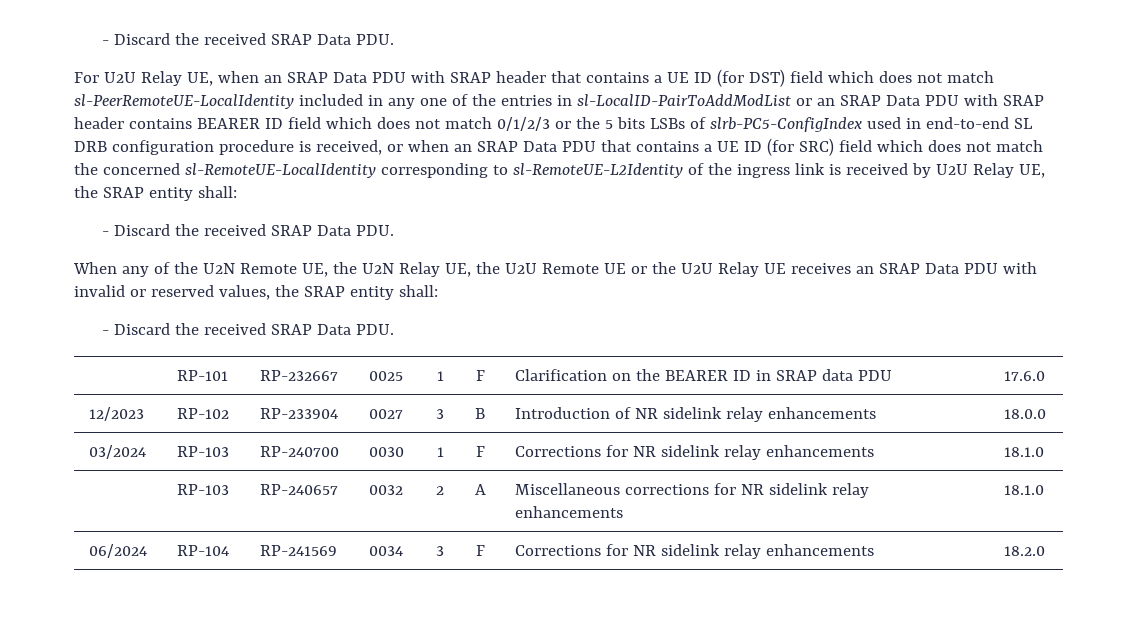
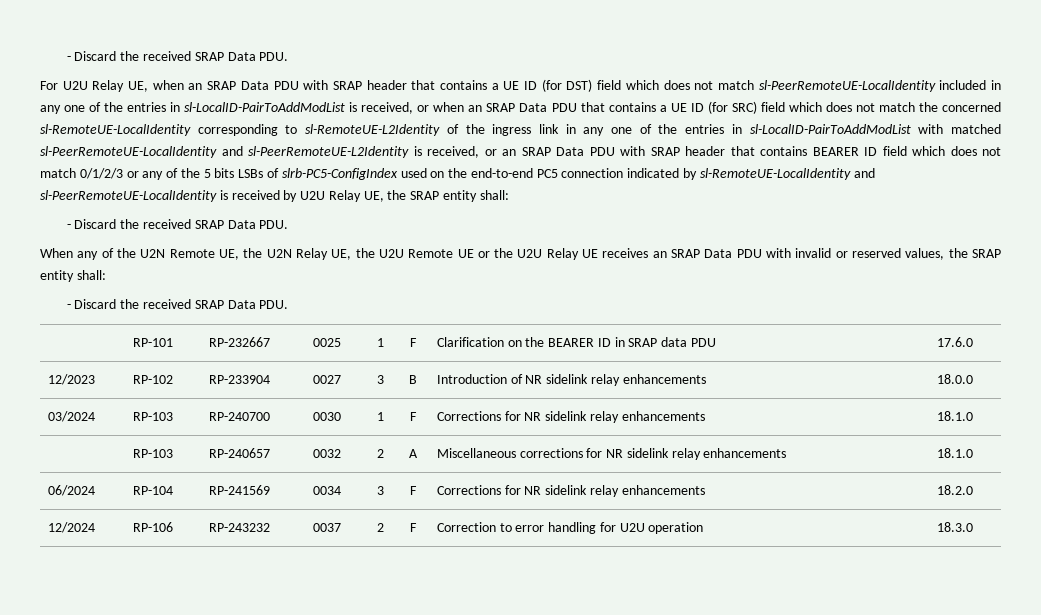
[795,94,1044,106] [74,117,1033,132] [74,140,294,155] or an SRAP Data PDU with SRAP header contains BEARER ID field which does not match 0/1/2/3 or the 5 bits LSBs of slrb-PC5-ConfigIndex used in end-to-end SL DRB configuration procedure -> (346, 107) none
(825, 169) none -> [565,124,1002,136] [40,146,1001,158] [40,168,875,180] [40,190,217,202] in any one of the entries in sl-LocalID-PairToAddModList with matched sl-PeerRemoteUE-LocalIdentity and sl-PeerRemoteUE-L2Identity is received, or an SRAP Data PDU with SRAP header that contains BEARER ID field which does not match 0/1/2/3 or any of the 5 bits LSBs of slrb-PC5-ConfigIndex used on the end-to-end PC5 connection indicated by sl-RemoteUE-LocalIdentity and sl-PeerRemoteUE-LocalIdentity
(1045, 551) none -> [47,522,95,533] [132,522,173,532] [208,523,270,532] [312,523,341,532] [377,523,384,532] [410,523,417,532] [436,522,704,534] [936,522,973,532] // 12/2024 | RP-106 | RP-243232 | 0037 | 2 | F | Correction to error handling for U2U operation | 18.3.0

